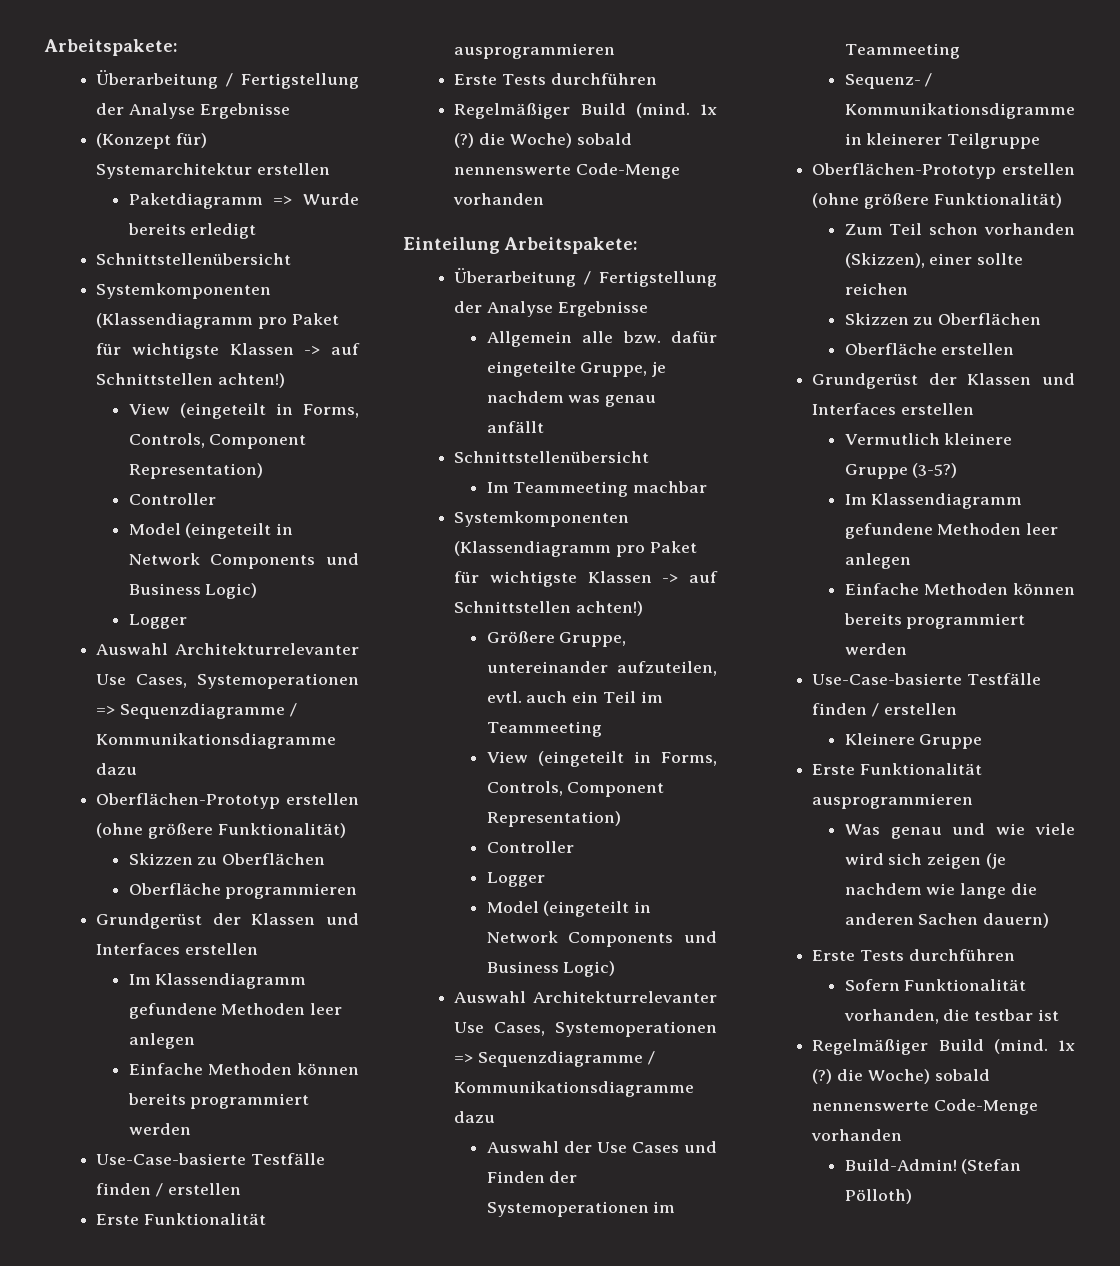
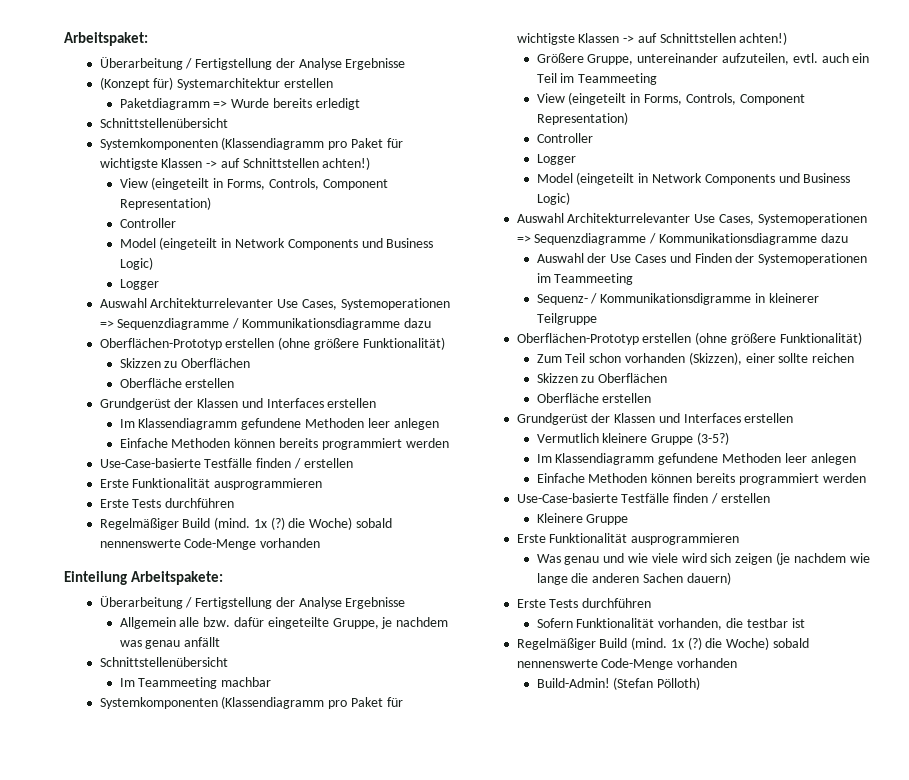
[44,39,178,56] Arbeitspakete: -> [64,32,148,46] Arbeitspaket:
[225,883,358,899] programmieren -> [185,378,235,388] erstellen

